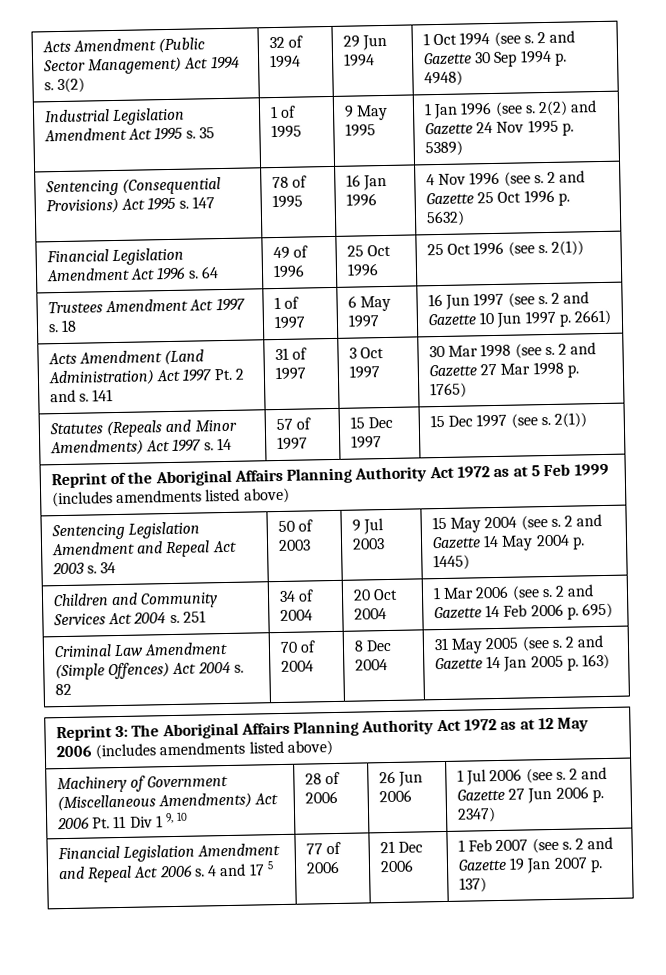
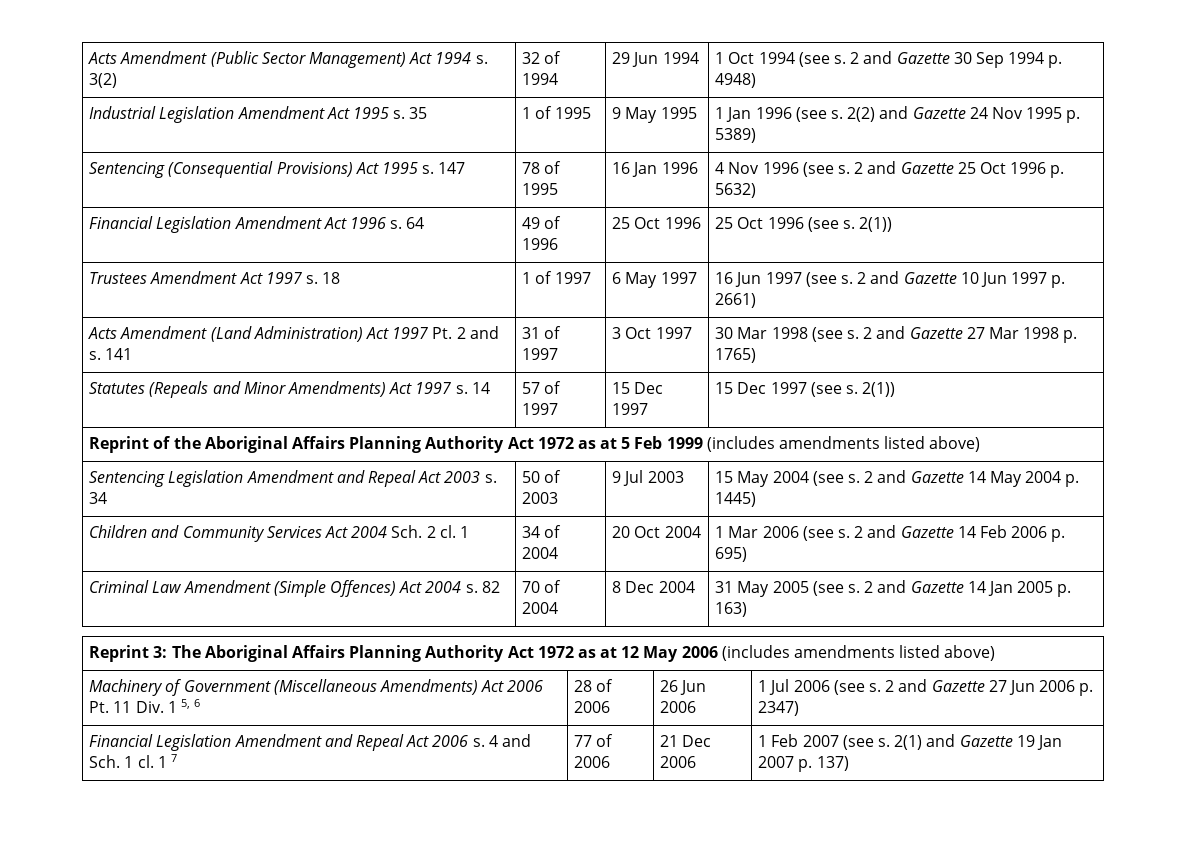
[169,610,206,624] s. 251 -> [391,525,469,538] Sch. 2 cl. 1
[129,811,189,828] Div 1 9, 10 -> [135,699,201,713] Div. 1 5, 6
[248,861,275,876] 17 5 -> [89,754,177,768] Sch. 1 cl. 1 7
[575,838,585,850] 2 -> [894,735,923,750] 2(1)

